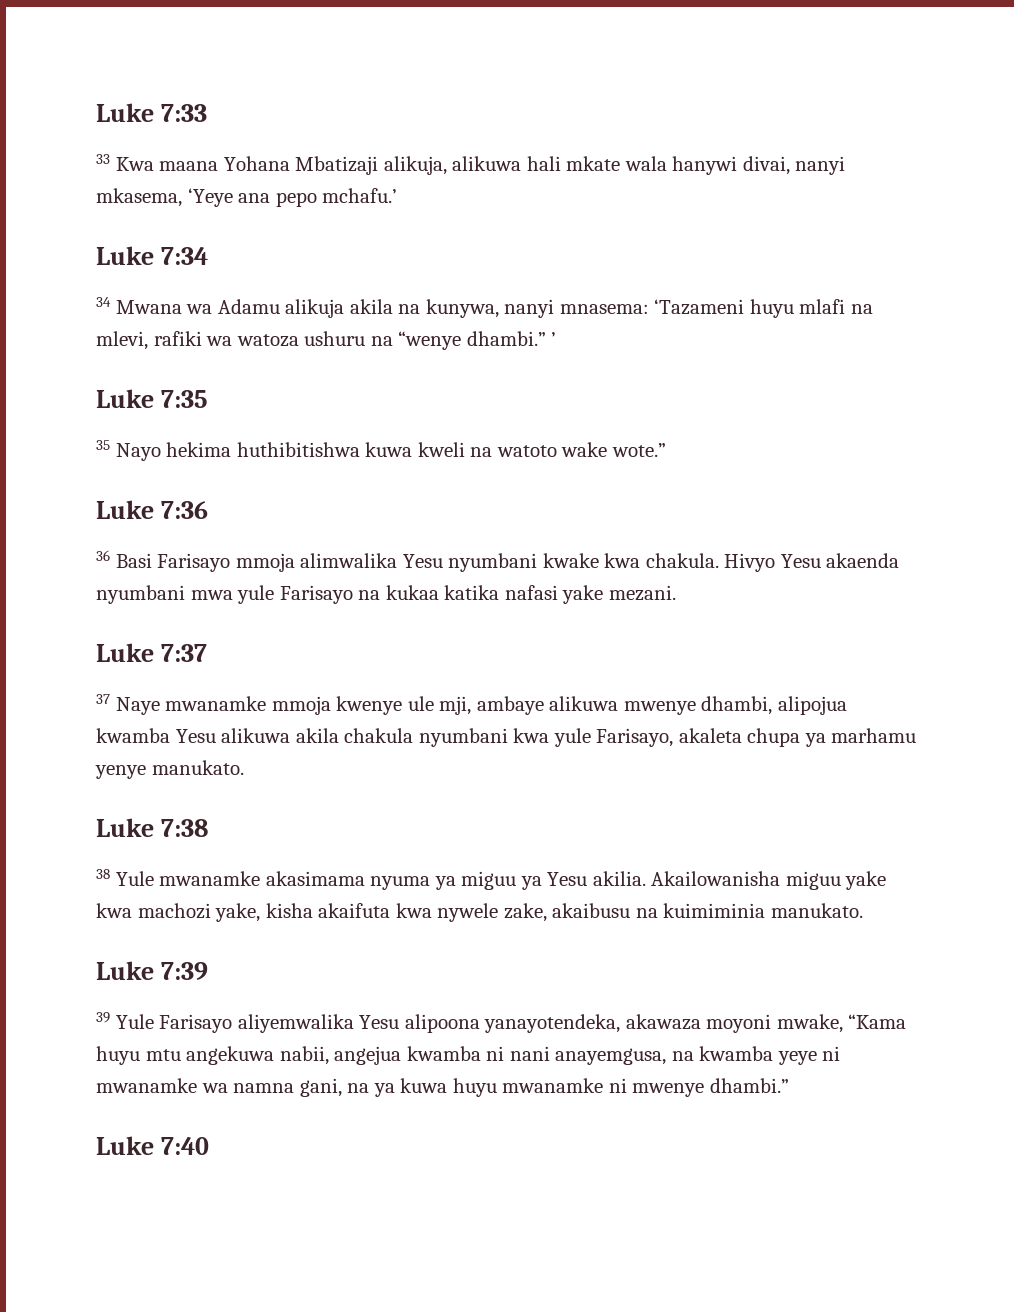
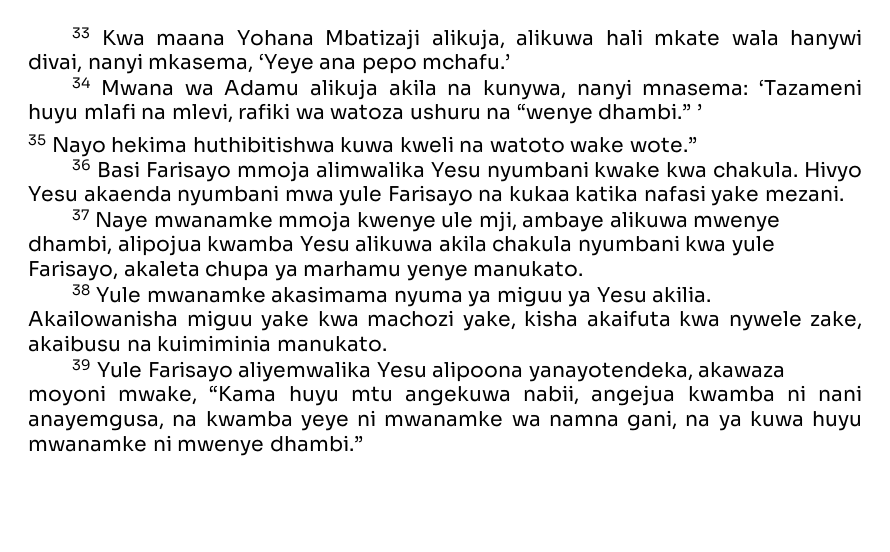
[96,103,207,122] Luke 7:33 // -> (72, 33) none
[96,246,208,265] // Luke 7:34 -> (511, 61) none
[96,389,208,408] // Luke 7:35 -> (702, 111) none
[96,500,208,519] // Luke 7:36 -> (697, 144) none
[96,643,207,662] // Luke 7:37 -> (844, 193) none
[96,818,208,837] // Luke 7:38 -> (584, 269) none
[96,961,208,980] // Luke 7:39 -> (387, 344) none
[96,1136,209,1155] // Luke 7:40 -> (363, 443) none

